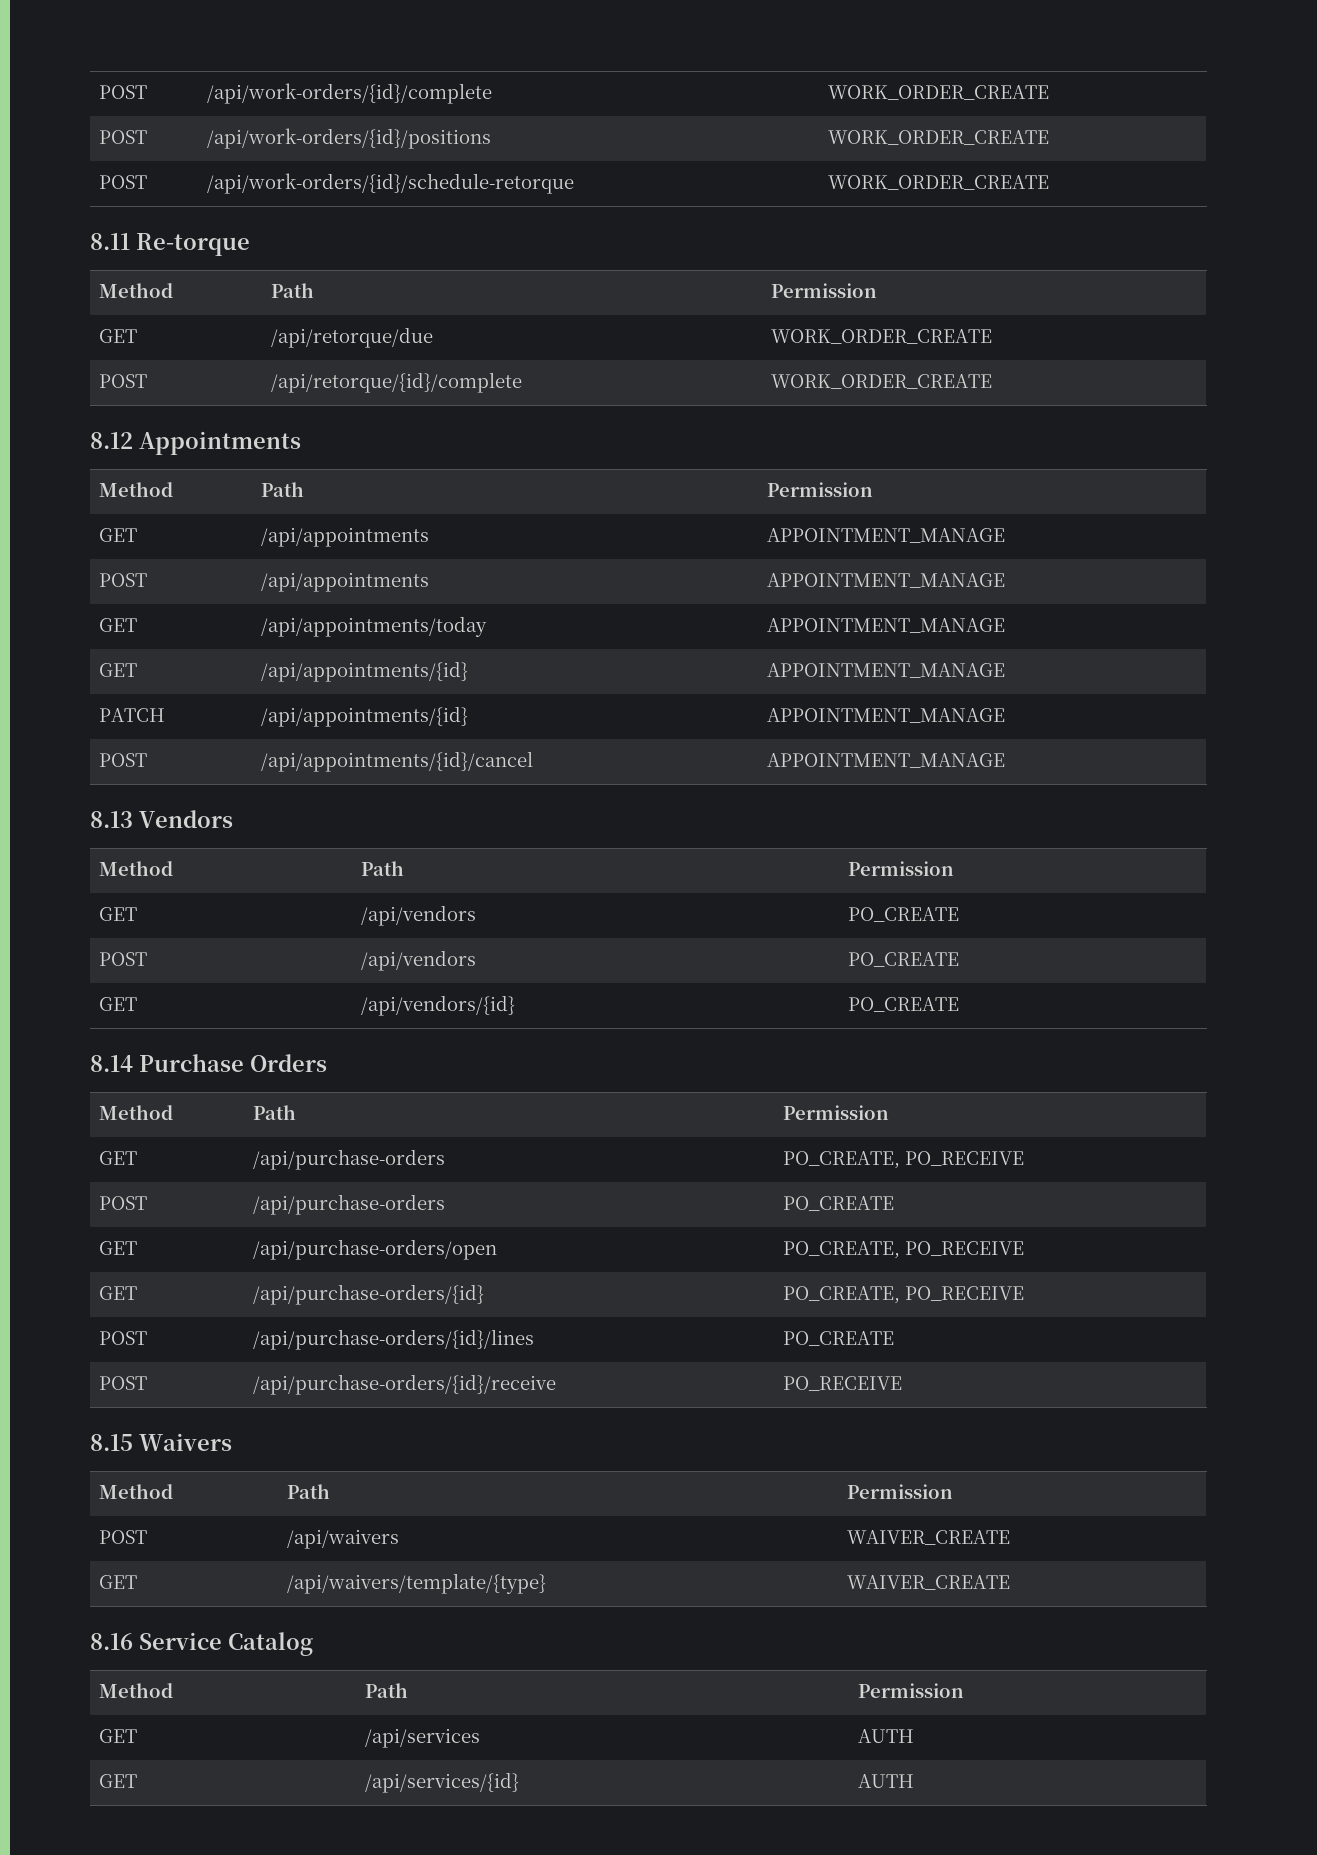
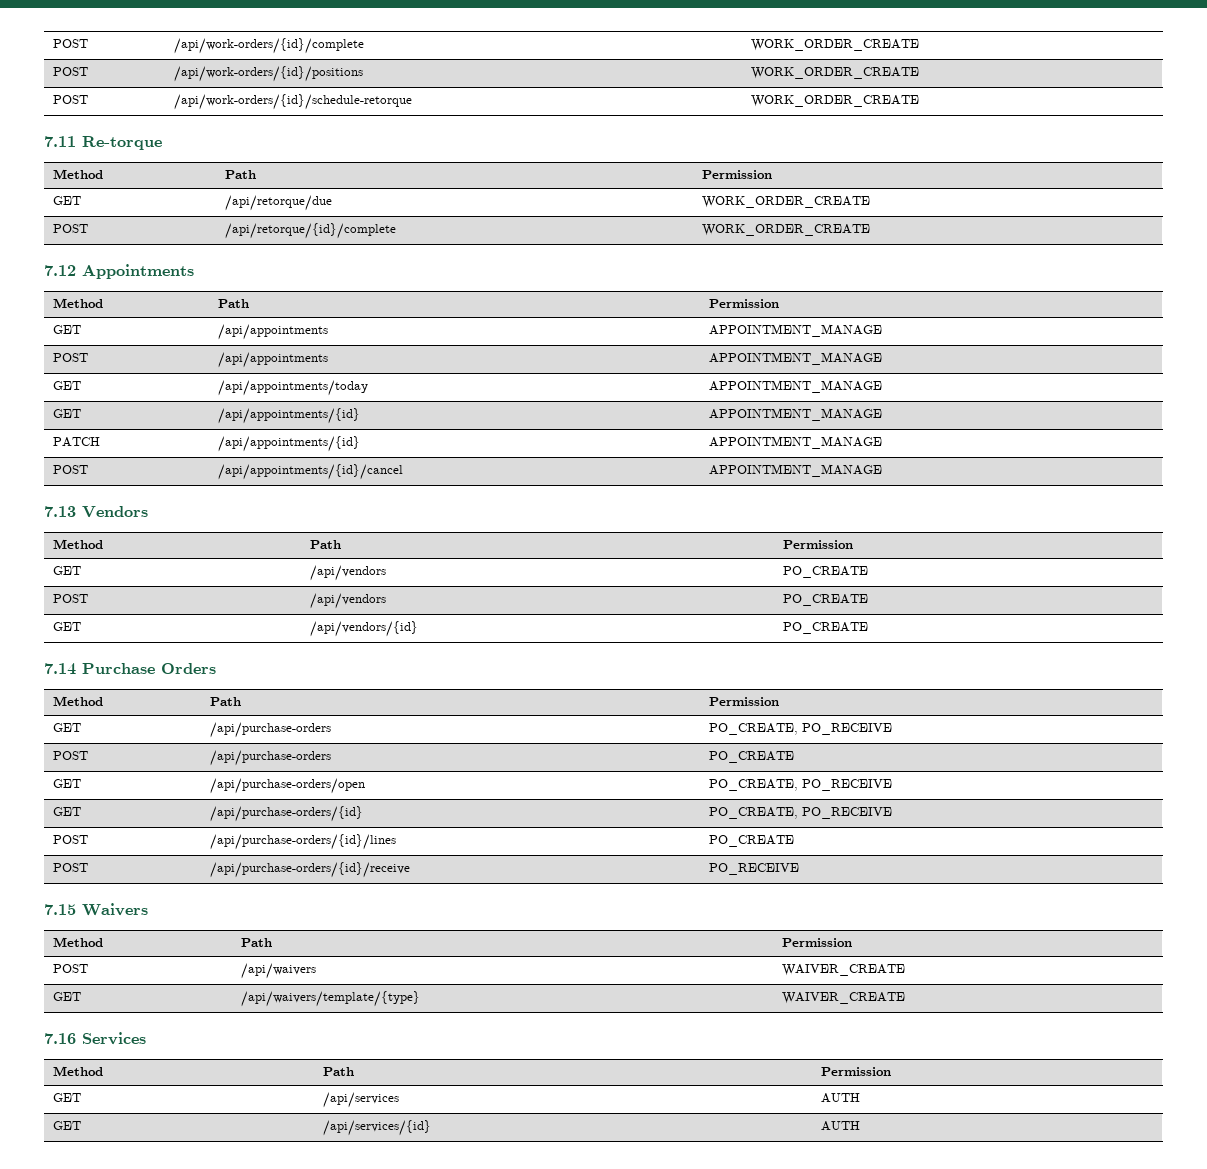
[90,233,130,250] 8.11 -> [44,136,76,147] 7.11
[90,432,133,449] 8.12 -> [44,265,76,276] 7.12
[90,811,133,828] 8.13 -> [44,506,76,517] 7.13
[90,1055,133,1072] 8.14 -> [44,663,76,675] 7.14
[90,1434,133,1451] 8.15 -> [44,904,76,915] 7.15
[90,1632,313,1656] 8.16 Service Catalog -> [44,1032,146,1045] 7.16 Services

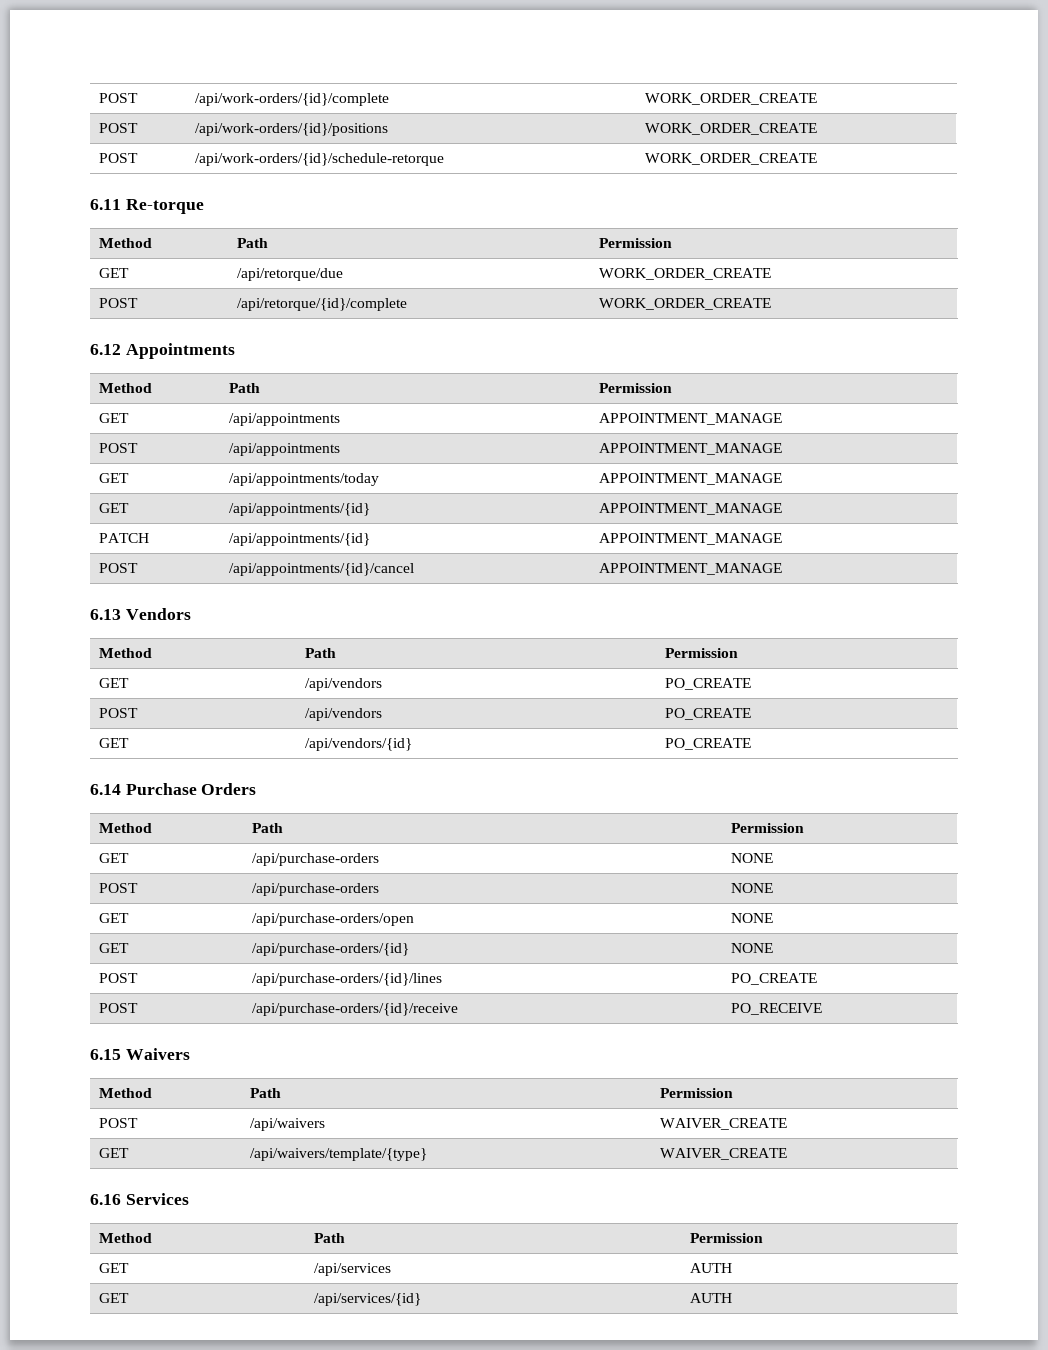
[44,136,76,147] 7.11 -> [90,199,121,210] 6.11
[44,265,76,276] 7.12 -> [90,344,121,355] 6.12
[44,506,76,517] 7.13 -> [90,609,121,620] 6.13
[44,663,76,675] 7.14 -> [90,784,121,795] 6.14
[708,723,892,735] | PO_CREATE, PO_RECEIVE -> [731,853,774,863] | NONE
[708,751,794,763] | PO_CREATE -> [731,883,774,893] | NONE
[708,779,892,791] | PO_CREATE, PO_RECEIVE -> [731,913,774,923] | NONE
[708,807,892,819] | PO_CREATE, PO_RECEIVE -> [731,943,774,953] | NONE
[44,904,76,915] 7.15 -> [90,1049,121,1060] 6.15
[44,1033,76,1044] 7.16 -> [90,1194,121,1205] 6.16

